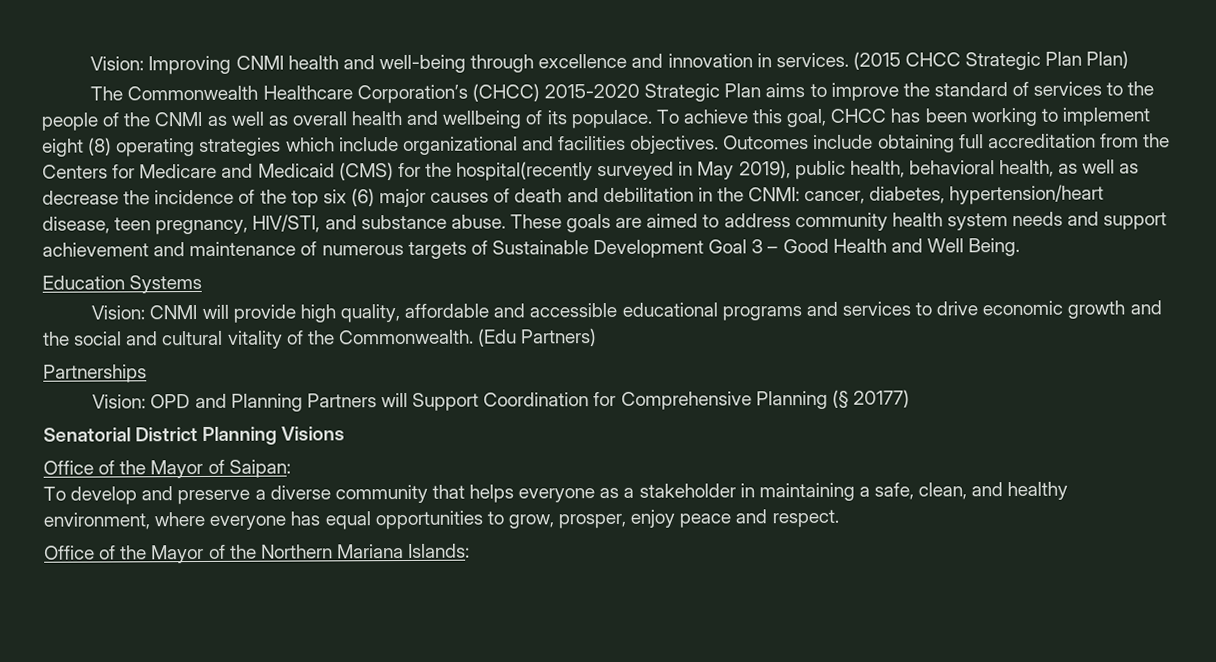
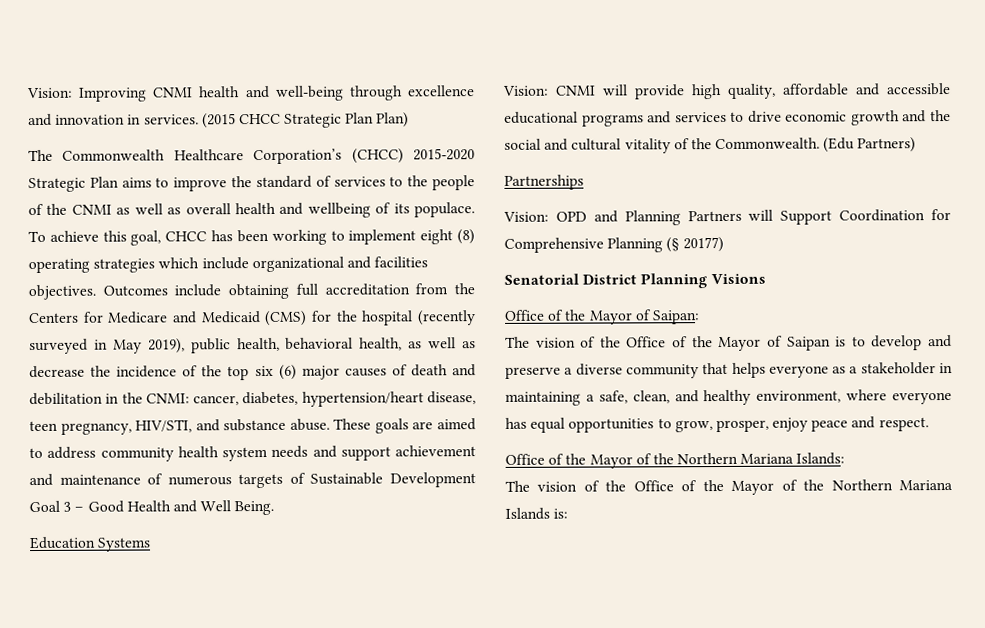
[456,161,594,181] hospital(recently -> [361,310,476,326] hospital (recently
[43,486,66,501] To -> [505,335,866,352] The vision of the Office of the Mayor of Saipan is to
(471, 550) none -> [505,479,953,495] [505,507,569,520] // The vision of the Office of the Mayor of the Northern Mariana Islands is:

